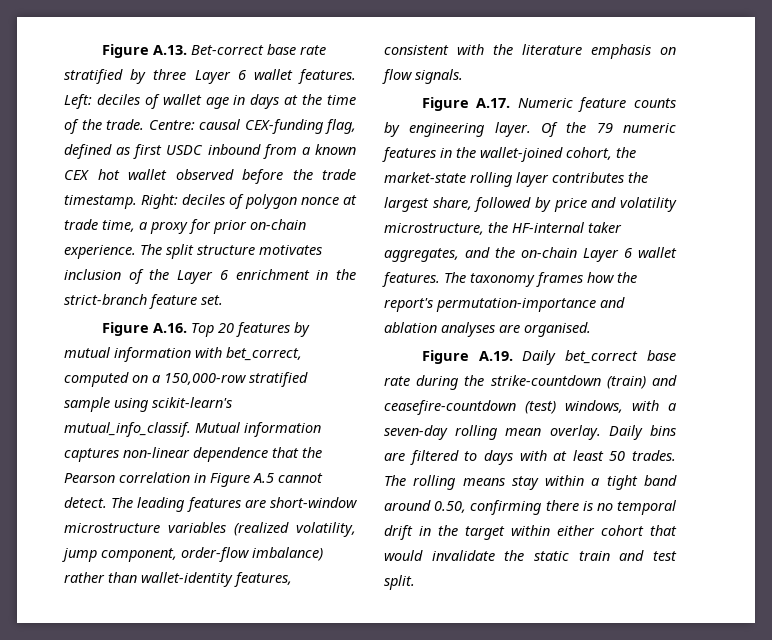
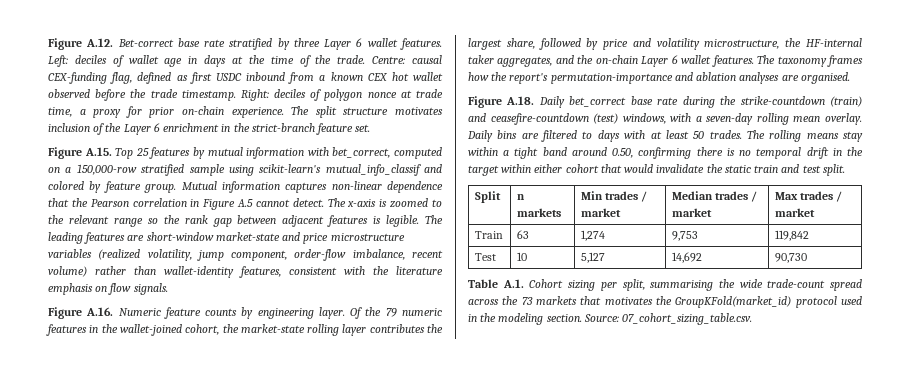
[101,44,187,58] Figure A.13. -> [48,38,114,50] Figure A.12.
[152,323,234,337] A.16. Top 20 -> [84,147,149,159] A.15. Top 25
[64,422,191,437] mutual_info_classif. -> [325,164,442,176] [48,181,177,193] mutual_info_classif and colored by feature group.
(134, 502) none -> [347,198,443,208] [48,215,444,227] x-axis is zoomed to the relevant range so the rank gap between adjacent features is legible. The
(358, 502) none -> [215,232,329,244] market-state and price
[252,547,323,561] imbalance) -> [352,249,443,260] [48,266,87,277] imbalance, recent volume)
[476,98,511,108] A.17. -> [86,307,114,316] A.16.
[478,351,513,361] A.19. -> [506,96,535,105] A.18.
(415, 582) none -> [474,191,501,203] [516,194,525,200] [516,208,561,217] [580,191,648,202] [580,208,621,217] [671,191,758,202] [671,208,712,217] [774,191,843,202] [774,208,815,217] [474,231,503,239] [516,230,529,239] [580,230,605,241] [671,231,698,241] [774,230,809,241] [474,253,496,261] [516,252,527,261] [580,252,605,263] [671,252,702,263] [774,253,807,263] [468,279,862,291] [468,296,862,308] [468,313,753,325] // Split | n markets | Min trades / market | Median trades / market | Max trades / market // Train | 63 | 1,274 | 9,753 | 119,842 // Test | 10 | 5,127 | 14,692 | 90,730 // Table A.1. Cohort sizing per split, summarising the wide trade-count spread across the 73 markets that motivates the GroupKFold(market_id) protocol used in the modeling section. Source: 07_cohort_sizing_table.csv.

